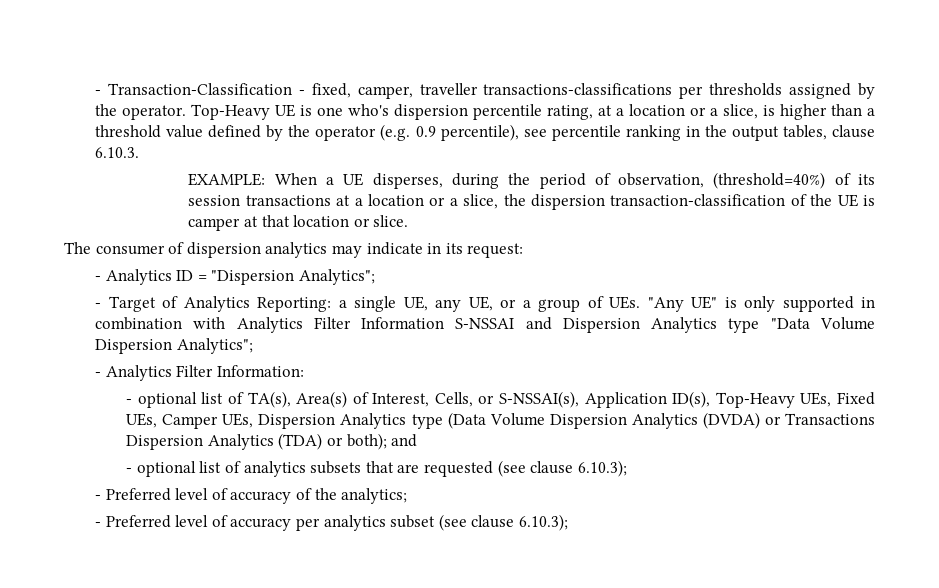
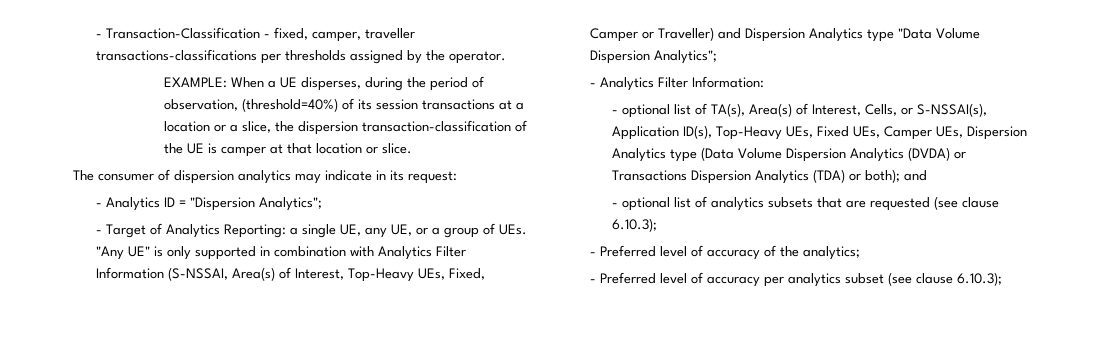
[191,104,875,120] [95,124,875,141] [95,147,140,158] Top-Heavy UE is one who's dispersion percentile rating, at a location or a slice, is higher than a threshold value defined by the operator (e.g. 0.9 percentile), see percentile ranking in the output tables, clause 6.10.3. -> (506, 57) none
[455,318,515,329] S-NSSAI -> [167,267,485,282] [589,27,714,42] (S-NSSAI, Area(s) of Interest, Top-Heavy UEs, Fixed, Camper or Traveller)

